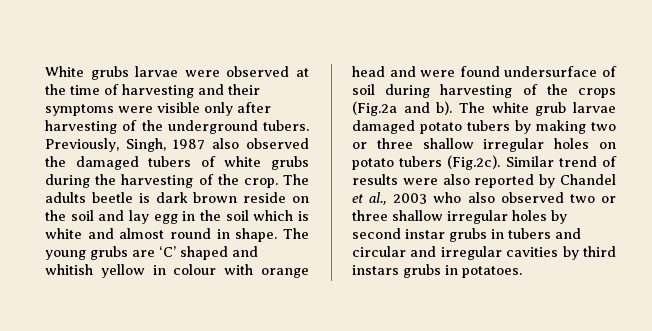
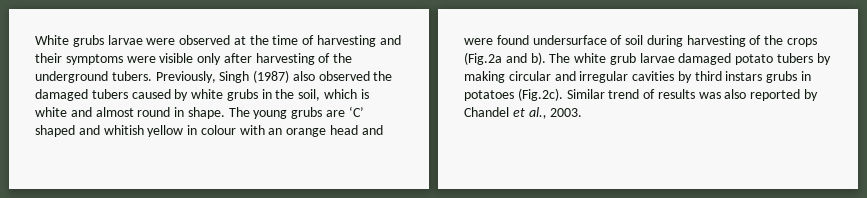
[126,138,205,152] Singh, 1987 -> [219,70,290,83] Singh (1987)
[200,156,309,170] [45,174,309,188] [45,192,309,203] [45,210,178,224] of white grubs during the harvesting of the crop. The adults beetle is dark brown reside on the soil and lay egg -> [131,89,258,101] caused by white grubs
[225,210,249,221] soil -> [298,89,321,101] soil,
(254, 269) none -> [268,128,283,135] an
[591,122,616,131] [352,138,616,152] [352,155,617,170] [352,174,616,188] [352,192,616,205] [352,210,567,224] [352,228,581,242] two or three shallow irregular holes on potato tubers (Fig.2c). Similar trend of results were also reported by Chandel et al., 2003 who also observed two or three shallow irregular holes by second instar grubs in tubers and -> (505, 77) none
[462,266,522,278] potatoes. -> [464,88,819,101] [464,107,583,119] potatoes (Fig.2c). Similar trend of results was also reported by Chandel et al., 2003.

